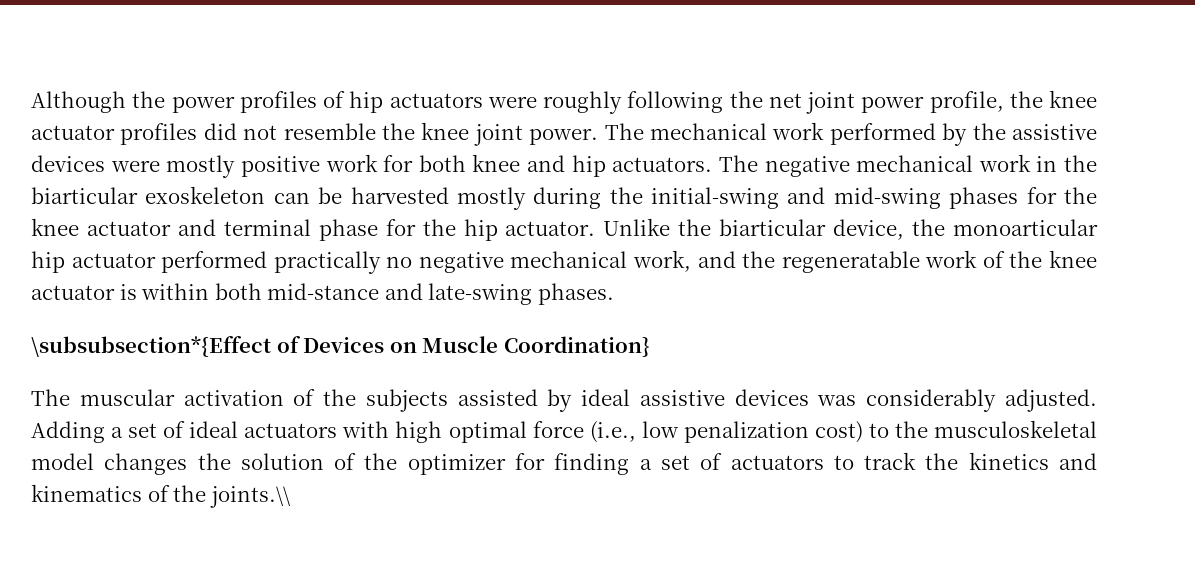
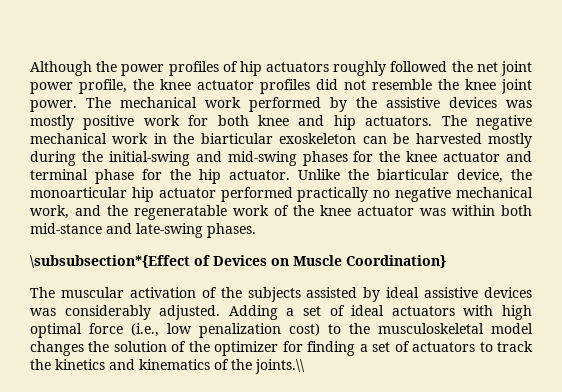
[487,91,724,114] were roughly following -> [333,61,448,76] roughly followed
[110,160,160,172] were -> [506,100,532,108] was
[119,284,137,300] is -> [420,208,446,216] was

